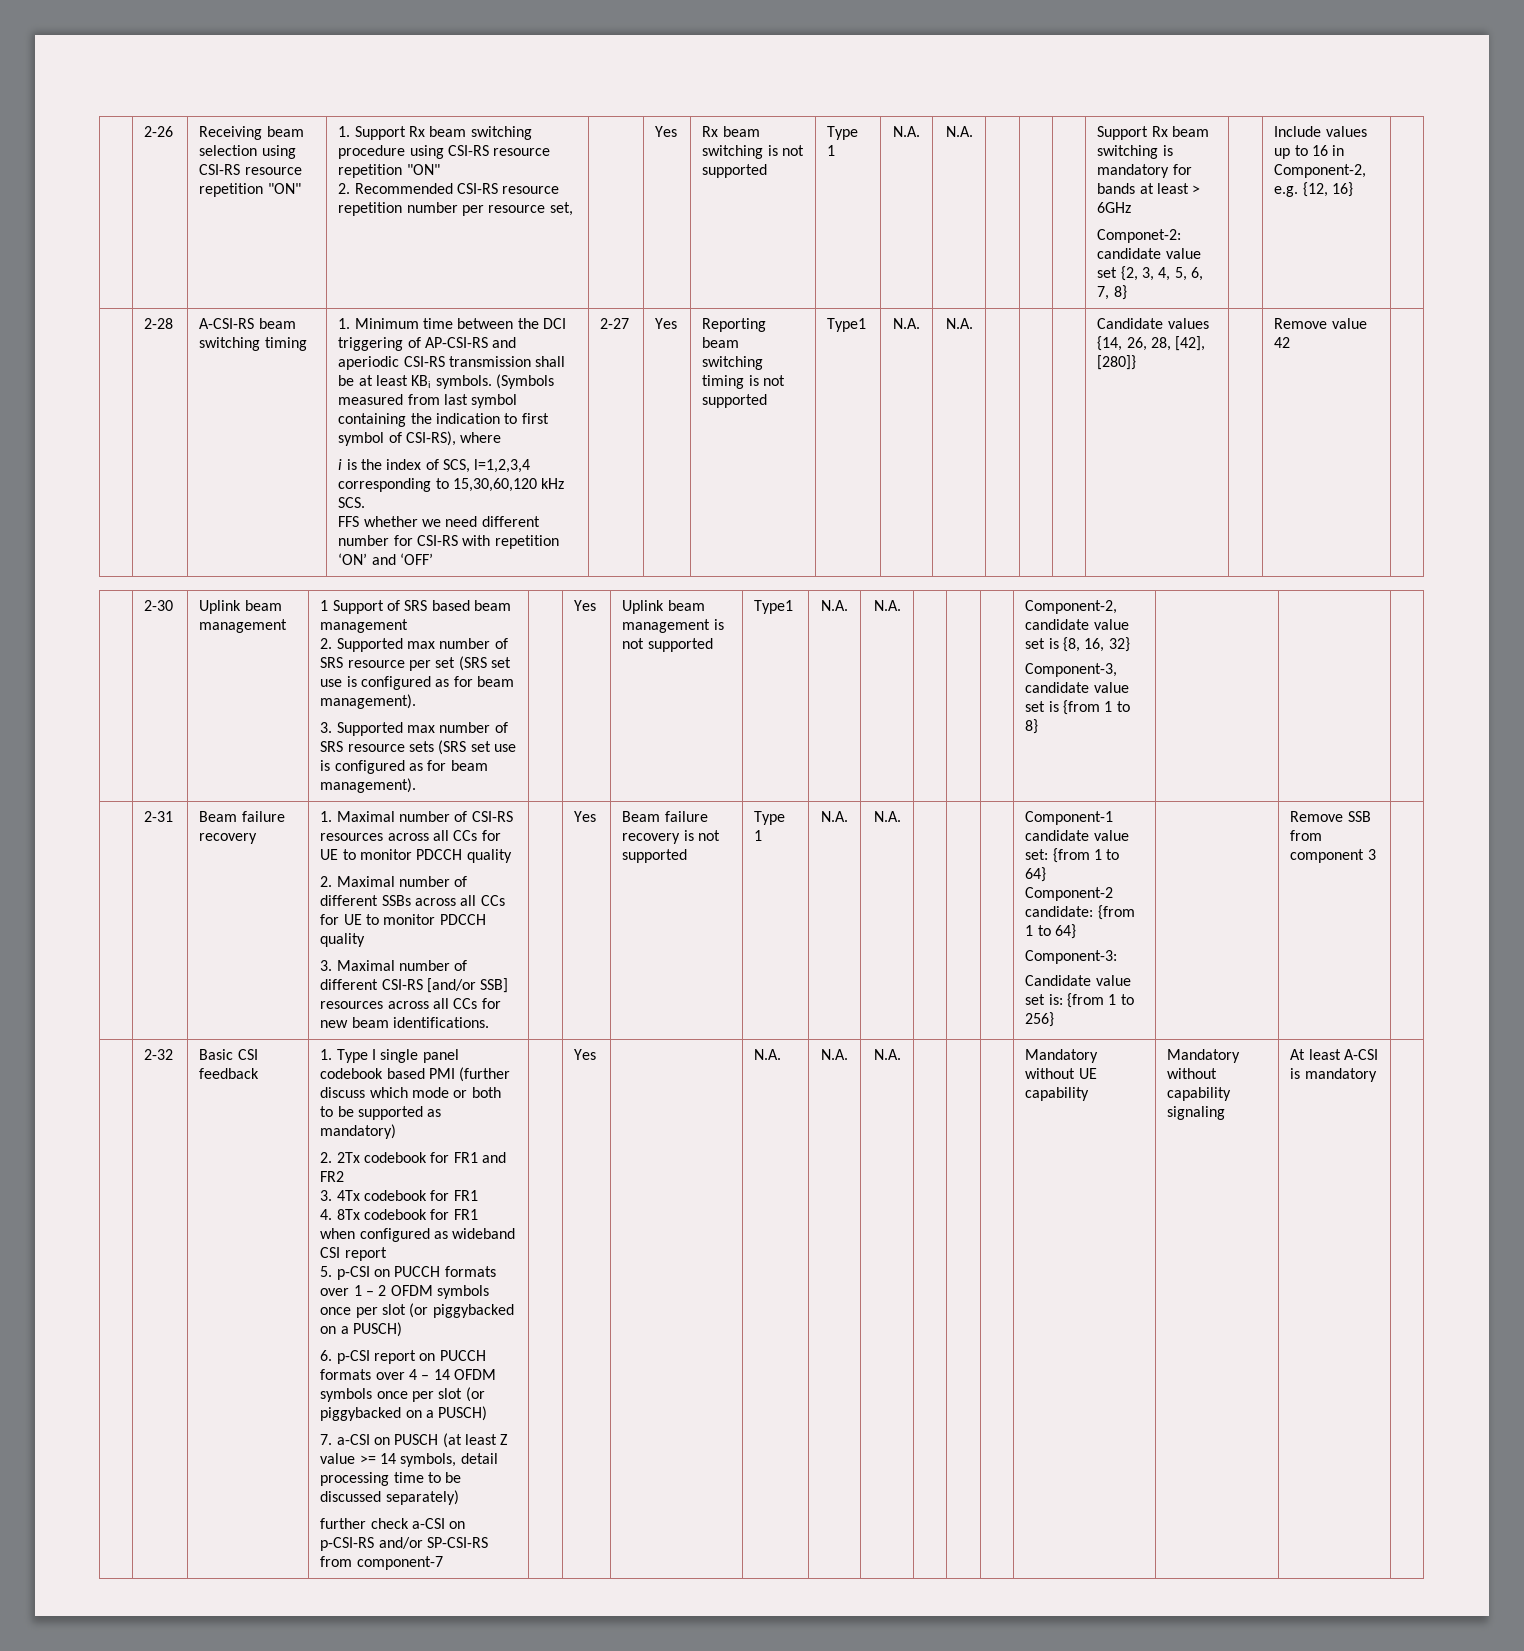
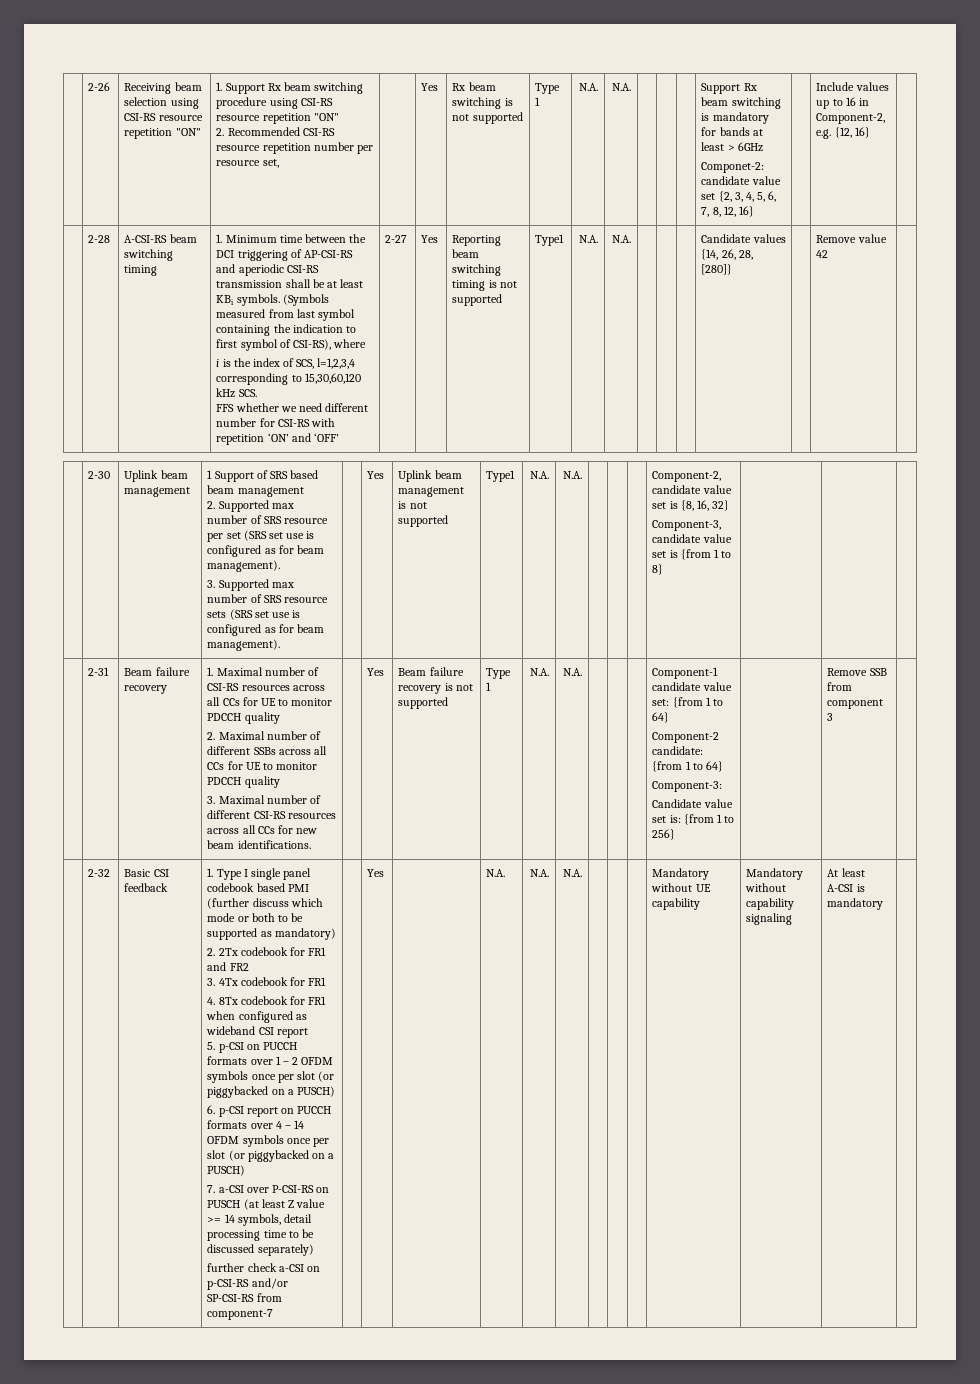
[1113,285,1127,300] 8} -> [712,206,754,217] 8, 12, 16}
[1175,336,1206,351] [42], -> (753, 255) none
[426,978,509,993] [and/or SSB] -> (286, 815) none
(370, 1439) none -> [246,1185,314,1193] over P-CSI-RS

